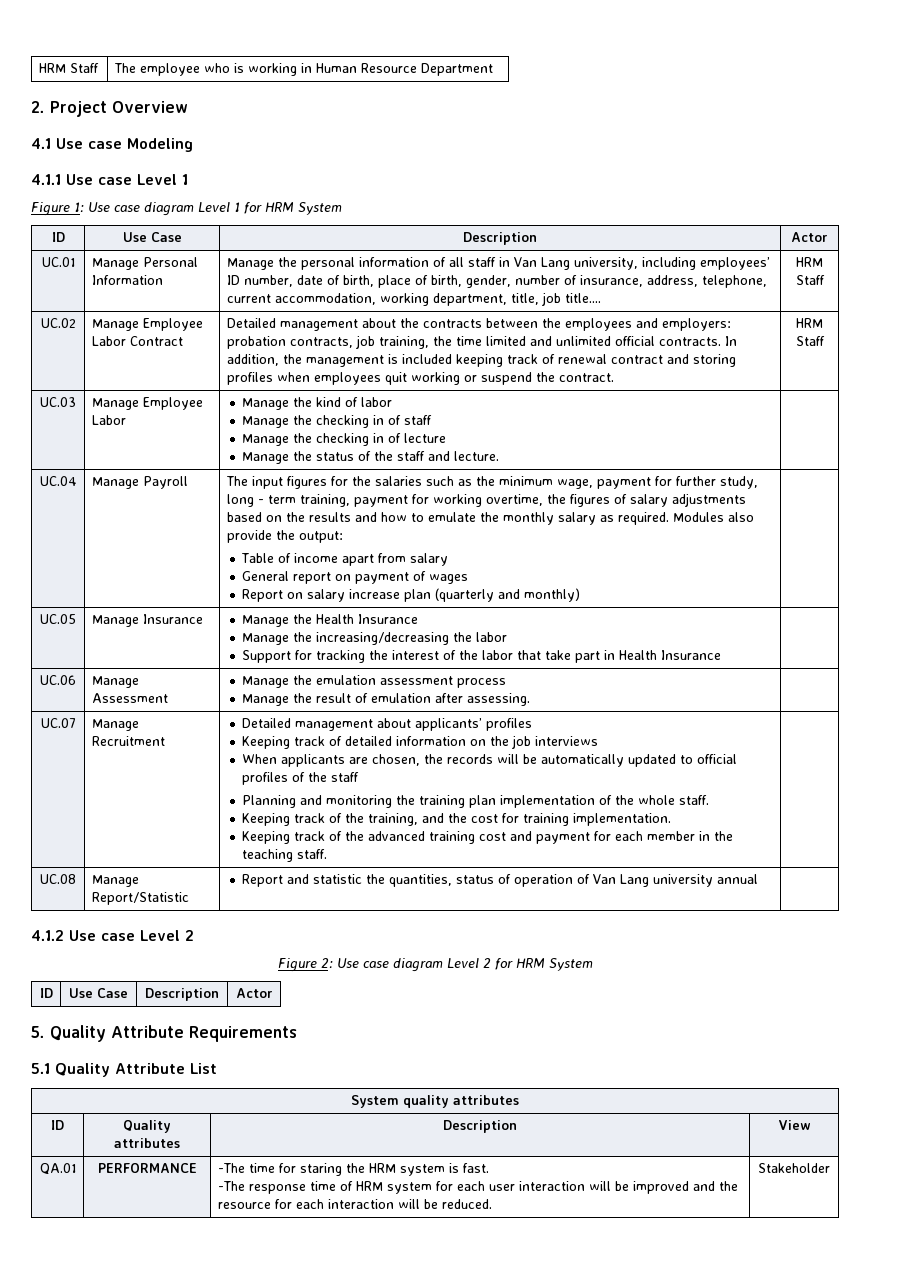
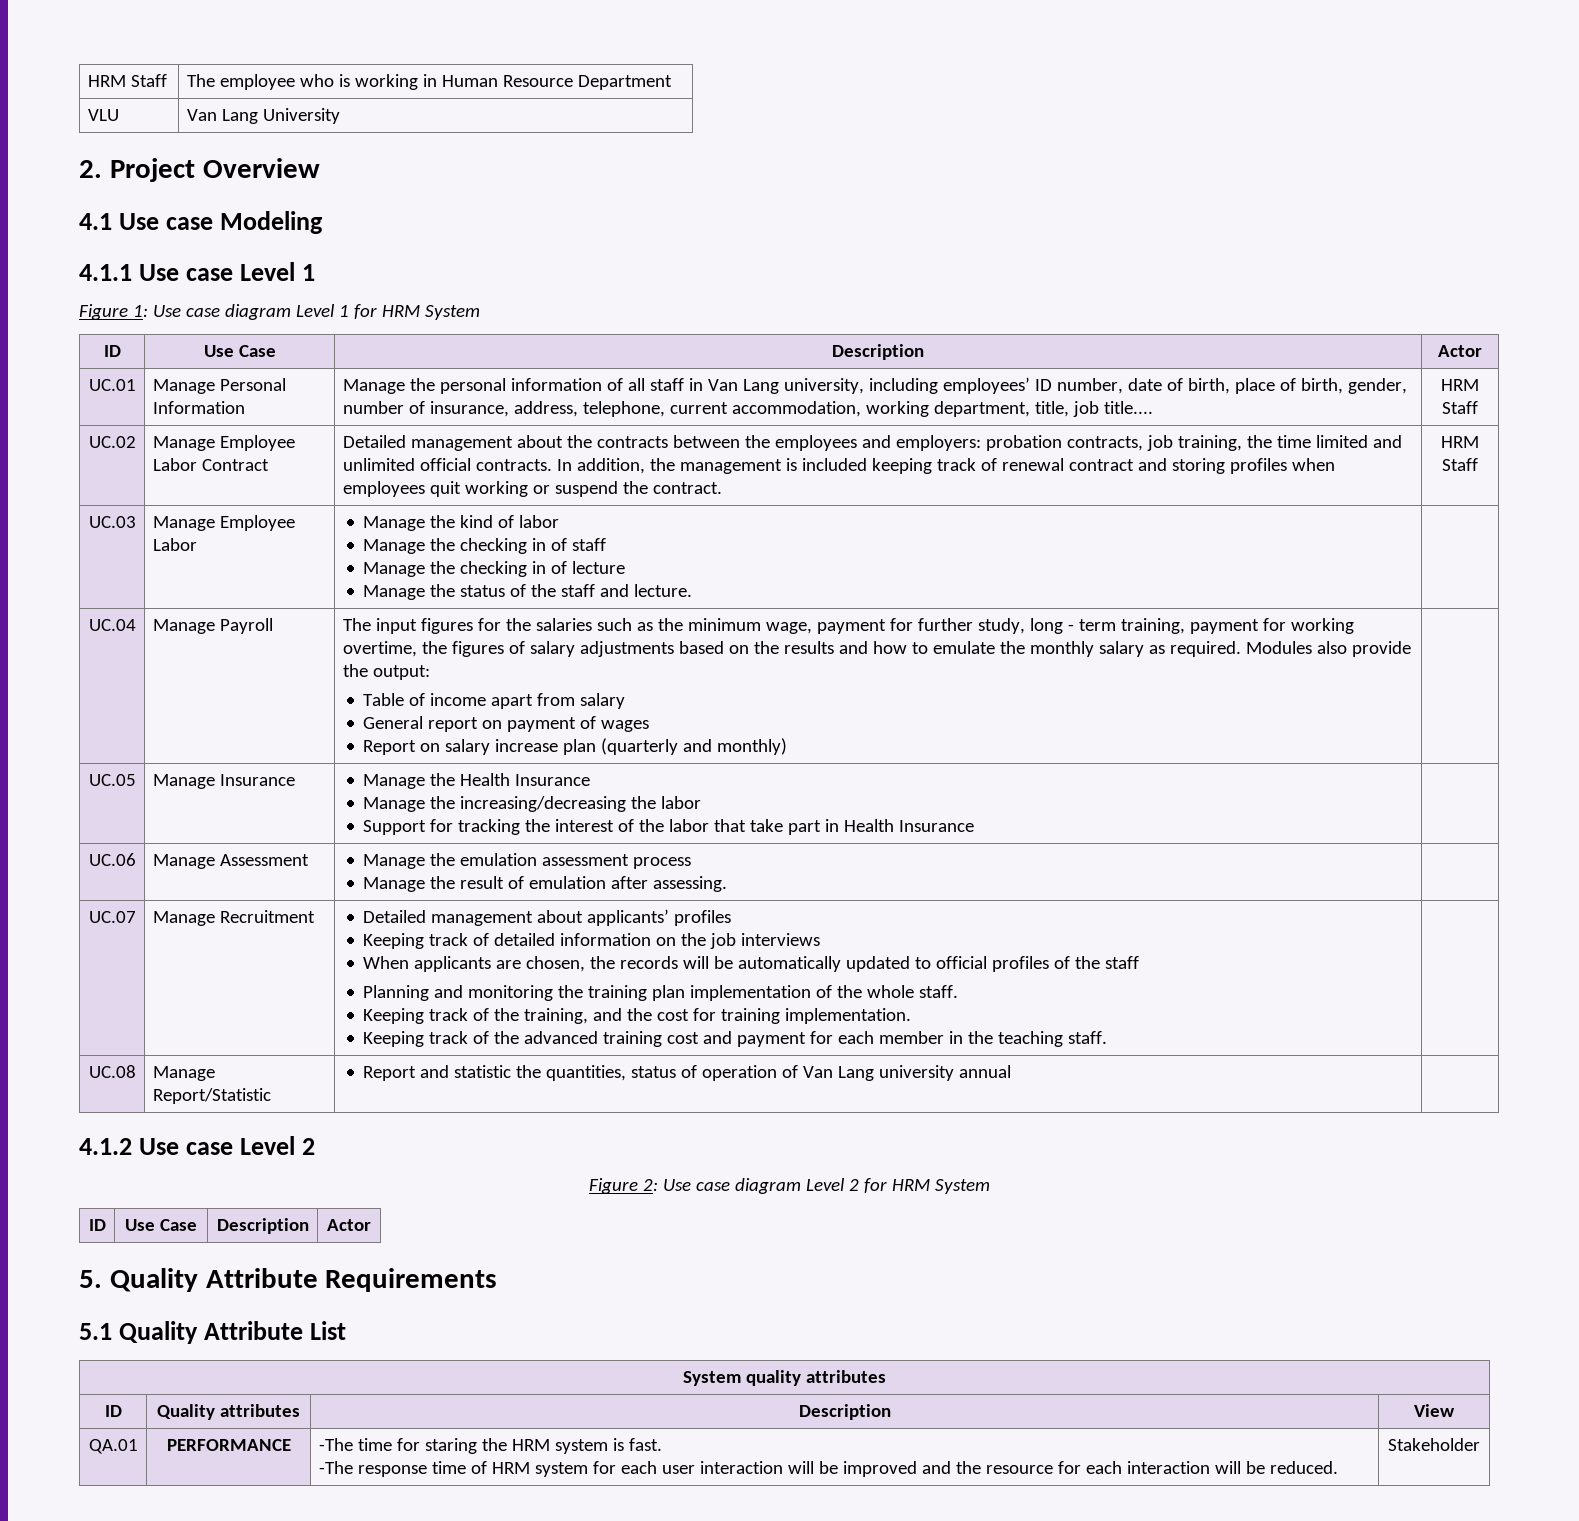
(493, 69) none -> [87,109,119,121] [186,108,340,124] // VLU | Van Lang University

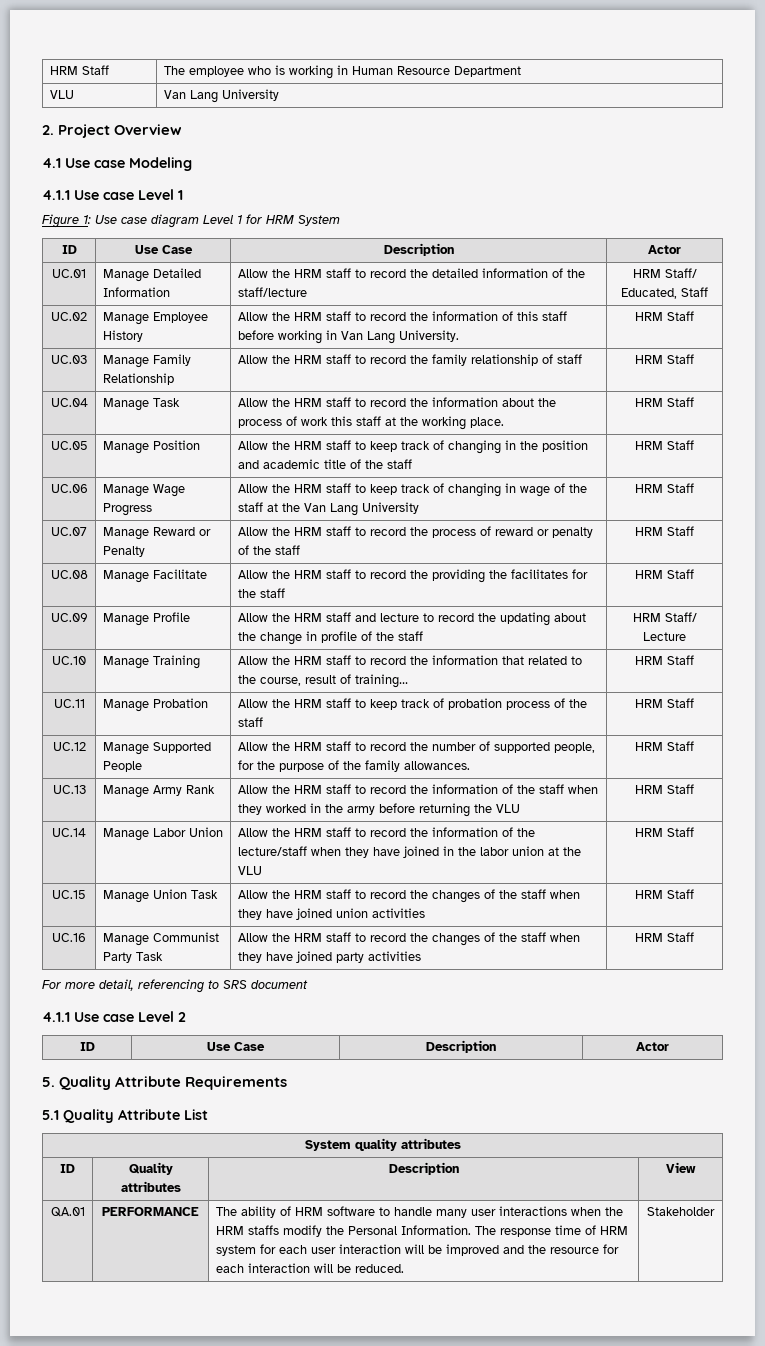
[219,378,286,391] Personal -> [152,268,201,278] Detailed
[342,377,1407,394] [342,401,1153,417] [1441,379,1479,391] Manage the personal information of all staff in Van Lang university, including employees’ ID number, date of birth, place of birth, gender, number of insurance, address, telephone, current accommodation, working department, title, job title.... | HRM -> [237,268,585,278] [237,287,307,297] [632,268,697,278] [621,288,677,299] Allow the HRM staff to record the detailed information of the staff/lecture | HRM Staff/ Educated,
[152,458,269,471] [342,435,1402,451] [342,458,1335,474] [342,481,722,497] [1441,436,1479,448] [1442,458,1478,471] [88,516,136,528] [152,515,295,531] [152,538,197,551] [363,515,560,531] [363,538,607,554] [363,561,626,577] [363,584,693,600] [88,619,136,631] [152,618,273,634] [342,618,1354,634] [342,641,1411,657] [342,664,430,680] [363,693,626,709] [363,716,650,732] [363,738,788,755] [88,774,136,786] [152,774,295,789] [363,773,591,789] [363,796,702,812] [363,819,975,835] [88,853,136,866] [152,854,309,869] [363,853,692,869] [363,876,728,892] [88,911,136,923] [152,910,315,926] [363,909,732,926] [363,933,821,949] [363,956,1140,972] [363,985,959,1001] [363,1008,912,1024] [363,1031,1108,1047] [88,1065,136,1078] [152,1066,215,1081] [152,1088,271,1104] [363,1065,1012,1081] [79,1136,316,1155] [589,1178,990,1194] Labor Contract | Detailed management about the contracts between the employees and employers: probation contracts, job training, the time limited and unlimited official contracts. In addition, the management is included keeping track of renewal contract and storing profiles when employees quit working or suspend the contract. | HRM Staff // UC.03 | Manage Employee Labor | Manage the kind of labor // Manage the checking in of staff // Manage the checking in of lecture // Manage the status of the staff and lecture. | // UC.04 | Manage Payroll | The input figures for the salaries such as the minimum wage, payment for further study, long - term training, payment for working overtime, the figures of salary adjustments based on the results and how to emulate the monthly salary as required. Modules also provide the output: // Table of income apart from salary // General report on payment of wages // Report on salary increase plan (quarterly and monthly) | // UC.05 | Manage Insurance | Manage the Health Insurance // Manage the increasing/decreasing the labor // Support for tracking the interest of the labor that take part in Health Insurance | // UC.06 | Manage Assessment | Manage the emulation assessment process // Manage the result of emulation after assessing. | // UC.07 | Manage Recruitment | Detailed management about applicants’ profiles // Keeping track of detailed information on the job interviews // When applicants are chosen, the records will be automatically updated to official profiles of the staff // Planning and monitoring the training plan implementation of the whole staff. // Keeping track of the training, and the cost for training implementation. // Keeping track of the advanced training cost and payment for each member in the teaching staff. | // UC.08 | Manage Report/Statistic | Report and statistic the quantities, status of operation of Van Lang university annual | // 4.1.2 Use case Level 2 // Figure 2: Use case diagram Level 2 for HRM System -> [102,330,143,342] [237,311,567,321] [237,330,459,344] [635,311,694,321] [51,355,87,364] [102,354,191,368] [102,373,174,385] [237,354,582,366] [635,354,694,364] [50,398,88,407] [102,398,180,411] [237,397,556,407] [237,416,504,430] [635,397,694,407] [50,441,88,450] [102,440,200,454] [237,440,588,454] [237,459,412,469] [635,440,694,450] [50,484,88,493] [102,484,185,497] [102,503,152,516] [237,483,587,497] [237,502,419,516] [635,483,694,493] [51,527,87,536] [102,527,211,540] [102,546,145,557] [237,526,593,538] [237,545,300,555] [635,526,694,536] [50,570,88,579] [102,569,207,583] [237,569,588,583] [237,588,285,598] [635,569,694,579] [50,613,88,622] [102,612,190,626] [237,612,586,626] [237,631,423,645] [632,612,697,622] [643,632,686,641] [52,656,86,665] [102,655,200,669] [237,655,582,665] [237,674,408,688] [635,655,694,665] [53,699,85,708] [102,698,208,712] [237,698,587,710] [237,717,263,727] [635,698,694,708] [52,742,86,751] [102,742,211,755] [102,761,142,772] [237,741,595,753] [237,760,470,772] [635,741,694,751] [52,785,86,794] [102,785,215,798] [237,784,598,794] [237,803,520,817] [635,784,694,794] [52,828,86,837] [102,827,223,841] [237,827,535,837] [237,846,581,858] [237,866,262,875] [635,827,694,837] [52,890,86,899] [102,889,218,903] [237,889,580,903] [237,908,425,920] [635,889,694,899] [52,933,86,942] [102,932,219,946] [102,952,163,963] [237,932,580,946] [237,951,421,963] [635,932,694,942] [42,979,308,993] [42,1011,186,1022] History | Allow the HRM staff to record the information of this staff before working in Van Lang University. | HRM Staff // UC.03 | Manage Family Relationship | Allow the HRM staff to record the family relationship of staff | HRM Staff // UC.04 | Manage Task | Allow the HRM staff to record the information about the process of work this staff at the working place. | HRM Staff // UC.05 | Manage Position | Allow the HRM staff to keep track of changing in the position and academic title of the staff | HRM Staff // UC.06 | Manage Wage Progress | Allow the HRM staff to keep track of changing in wage of the staff at the Van Lang University | HRM Staff // UC.07 | Manage Reward or Penalty | Allow the HRM staff to record the process of reward or penalty of the staff | HRM Staff // UC.08 | Manage Facilitate | Allow the HRM staff to record the providing the facilitates for the staff | HRM Staff // UC.09 | Manage Profile | Allow the HRM staff and lecture to record the updating about the change in profile of the staff | HRM Staff/ Lecture // UC.10 | Manage Training | Allow the HRM staff to record the information that related to the course, result of training… | HRM Staff // UC.11 | Manage Probation | Allow the HRM staff to keep track of probation process of the staff | HRM Staff // UC.12 | Manage Supported People | Allow the HRM staff to record the number of supported people, for the purpose of the family allowances. | HRM Staff // UC.13 | Manage Army Rank | Allow the HRM staff to record the information of the staff when they worked in the army before returning the VLU | HRM Staff // UC.14 | Manage Labor Union | Allow the HRM staff to record the information of the lecture/staff when they have joined in the labor union at the VLU | HRM Staff // UC.15 | Manage Union Task | Allow the HRM staff to record the changes of the staff when they have joined union activities | HRM Staff // UC.16 | Manage Communist Party Task | Allow the HRM staff to record the changes of the staff when they have joined party activities | HRM Staff // For more detail, referencing to SRS document // 4.1.1 Use case Level 2
[318,1438,662,1454] [318,1461,353,1474] -The time for staring the HRM system is fast. // -The -> [215,1206,623,1218] [215,1225,496,1237] The ability of HRM software to handle many user interactions when the HRM staffs modify the Personal Information. The

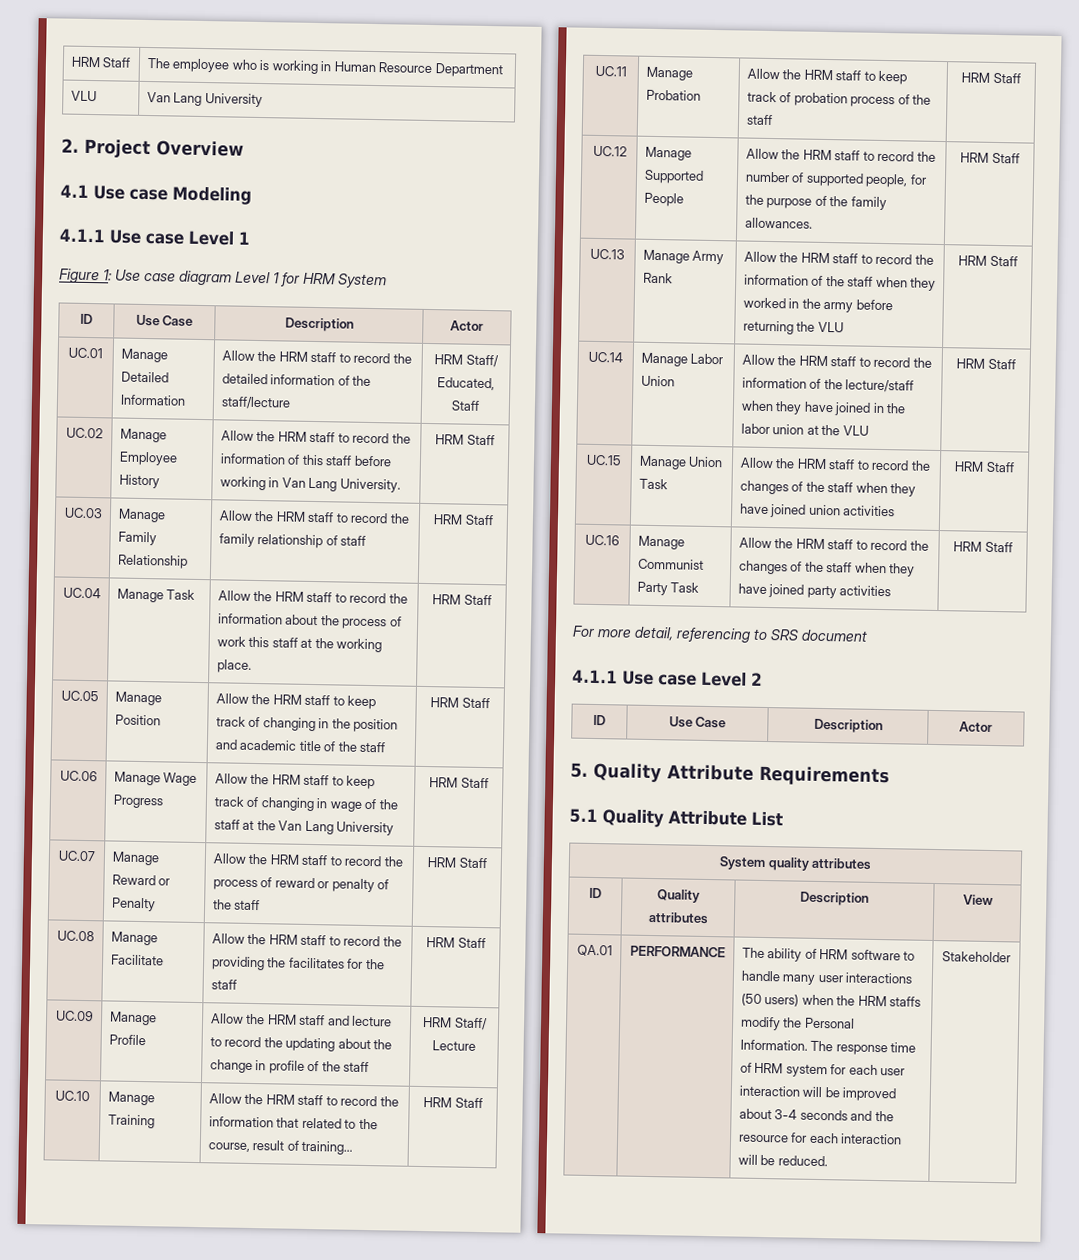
(567, 1211) none -> [740,993,800,1007] (50 users)
(499, 1250) none -> [738,1108,848,1121] about 3-4 seconds

